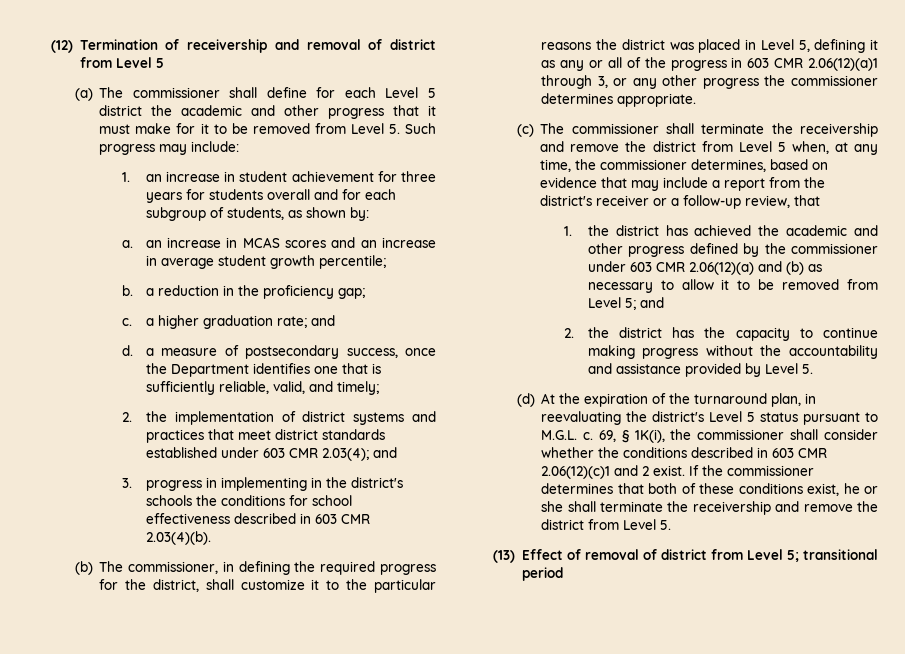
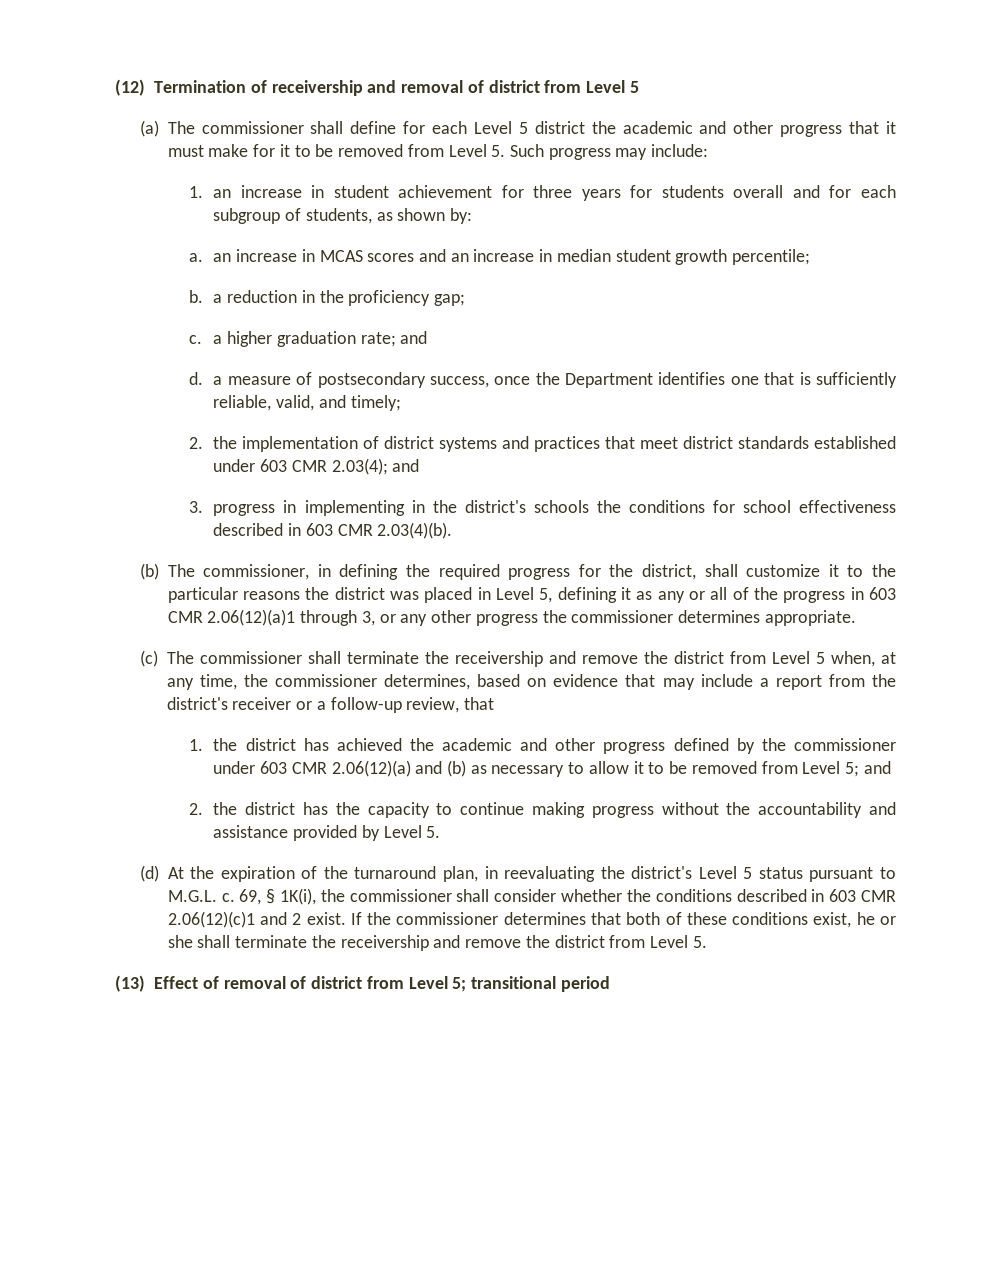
[160,258,214,269] average -> [556,249,611,262] median

